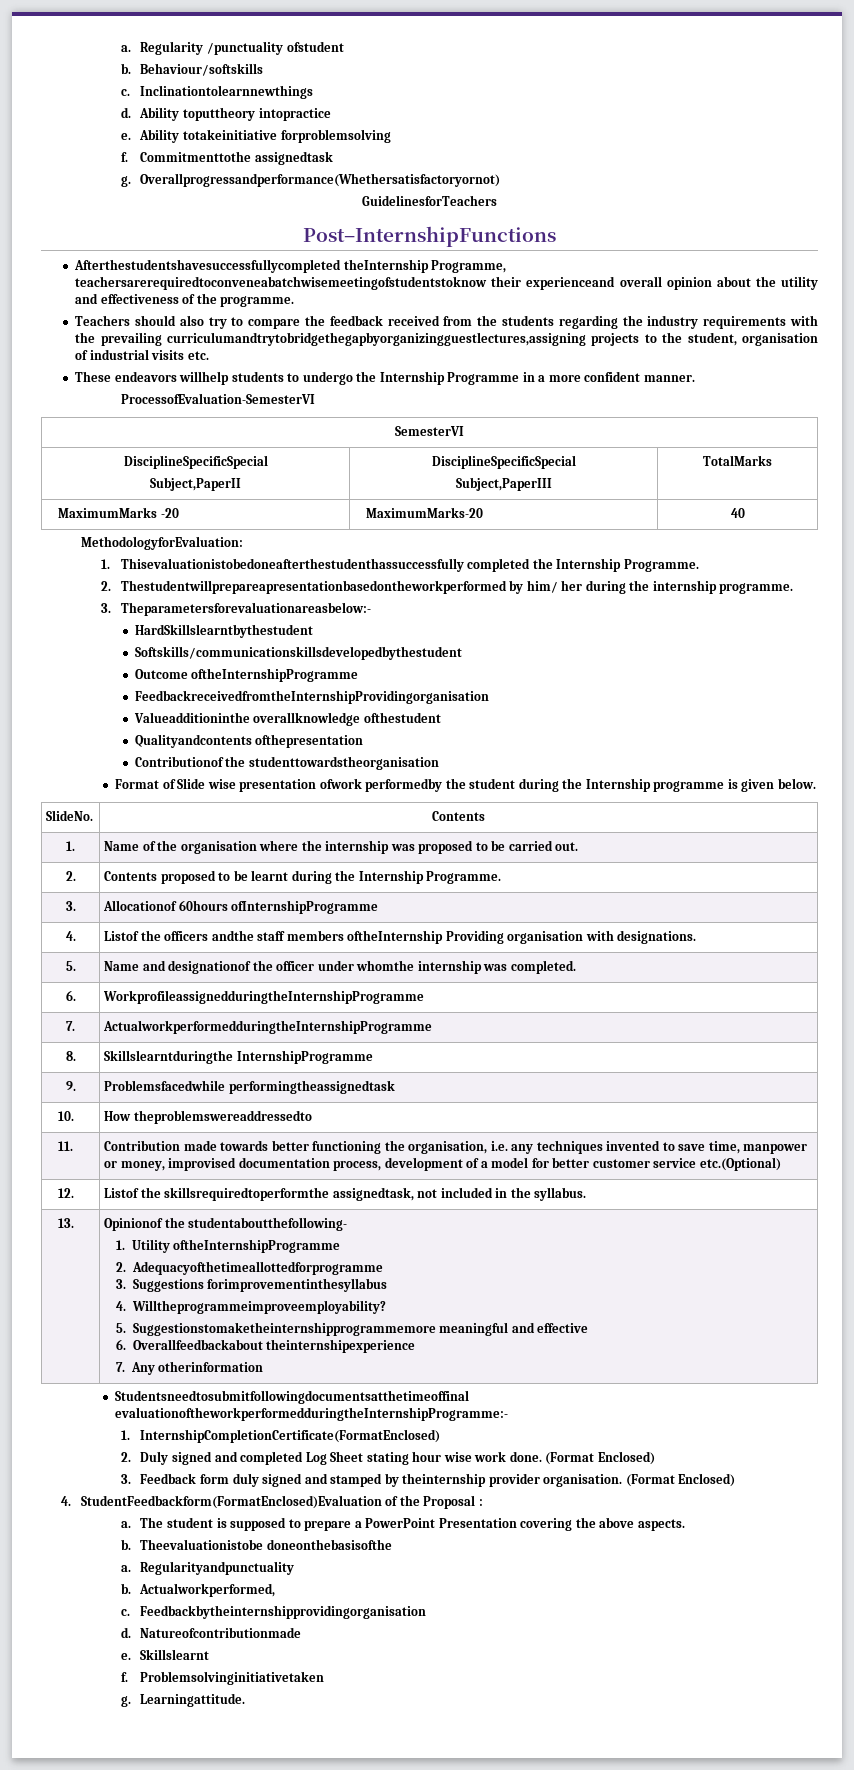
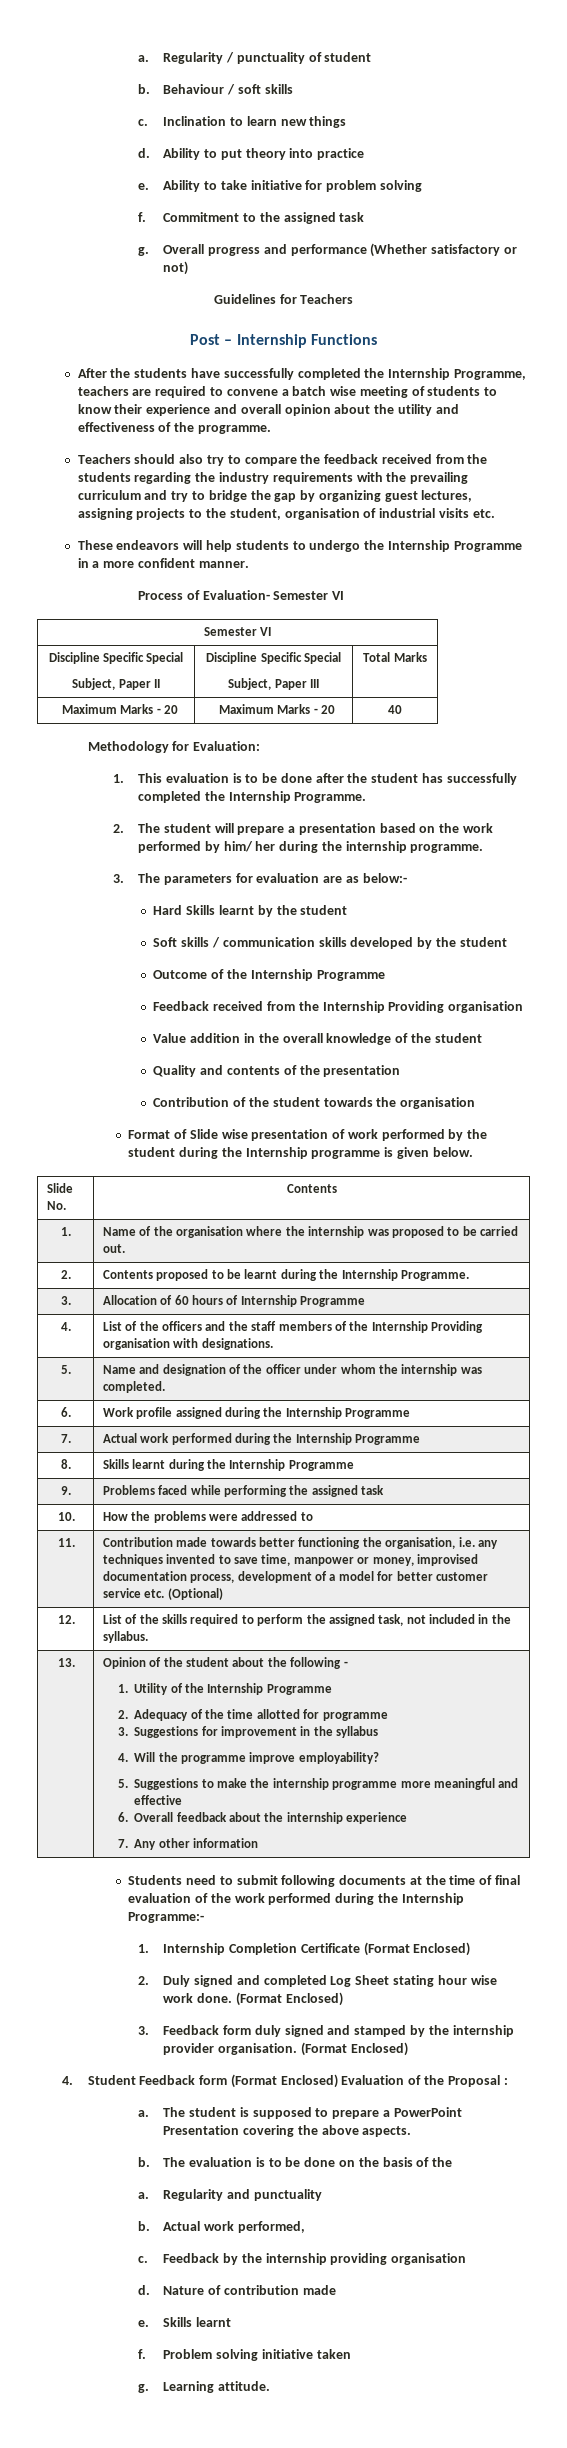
[120,41,344,55] [120,63,264,76] [120,85,314,99] [120,107,331,121] [120,129,391,143] [120,151,333,165] [120,173,501,187] [362,195,497,206] [303,226,556,247] [74,259,507,273] [75,276,616,290] a. Regularity /punctuality ofstudent // b. Behaviour/softskills // c. Inclinationtolearnnewthings // d. Ability toputtheory intopractice // e. Ability totakeinitiative forproblemsolving // f. Commitmenttothe assignedtask // g. Overallprogressandperformance(Whethersatisfactoryornot) // GuidelinesforTeachers // Post–InternshipFunctions // Afterthestudentshavesuccessfullycompleted theInternship Programme, teachersarerequiredtoconveneabatchwisemeetingofstudentstoknow their experienceand -> [138,52,372,64] [138,84,293,95] [138,116,347,128] [138,148,365,160] [138,180,422,192] [138,212,365,224] [138,243,517,257] [163,261,189,275] [213,294,354,304] [190,334,377,348] [77,368,526,380] [77,386,498,398] [77,404,237,416] a. Regularity / punctuality of student // b. Behaviour / soft skills // c. Inclination to learn new things // d. Ability to put theory into practice // e. Ability to take initiative for problem solving // f. Commitment to the assigned task // g. Overall progress and performance (Whether satisfactory or not) // Guidelines for Teachers // Post – Internship Functions // After the students have successfully completed the Internship Programme, teachers are required to convene a batch wise meeting of students to know their experience and
[166,332,586,346] curriculumandtrytobridgethegapbyorganizingguestlectures,assigning -> [77,490,473,502] [77,508,133,520] curriculum and try to bridge the gap by organizing guest lectures, assigning
[179,371,230,385] willhelp -> [183,540,232,552] will help
[120,393,315,404] [395,426,464,436] [123,455,268,469] [150,477,241,491] [431,455,576,469] [455,477,552,491] [703,455,772,466] [58,507,179,518] [366,507,484,518] [730,508,745,518] [80,536,243,550] [100,558,464,572] ProcessofEvaluation-SemesterVI // SemesterVI // DisciplineSpecificSpecial // Subject,PaperII | DisciplineSpecificSpecial // Subject,PaperIII | TotalMarks // MaximumMarks -20 | MaximumMarks-20 | 40 // MethodologyforEvaluation: // 1. Thisevaluationistobedoneafterthestudenthassuccessfully -> [138,590,345,600] [203,627,272,636] [48,652,184,664] [72,678,160,690] [206,652,341,664] [228,678,319,690] [363,652,427,662] [62,704,179,714] [219,704,336,714] [388,705,402,714] [87,741,261,753] [112,773,517,785] Process of Evaluation- Semester VI // Semester VI // Discipline Specific Special // Subject, Paper II | Discipline Specific Special // Subject, Paper III | Total Marks // Maximum Marks - 20 | Maximum Marks - 20 | 40 // Methodology for Evaluation: // 1. This evaluation is to be done after the student has successfully
[120,580,507,594] Thestudentwillprepareapresentationbasedontheworkperformed -> [138,823,494,835] [138,841,202,853] The student will prepare a presentation based on the work performed
[120,602,371,616] [134,624,313,638] [134,646,462,660] [134,668,359,682] [134,690,489,704] [133,712,441,726] [134,734,364,748] [134,756,439,770] Theparametersforevaluationareasbelow:- // HardSkillslearntbythestudent // Softskills/communicationskillsdevelopedbythestudent // Outcome oftheInternshipProgramme // FeedbackreceivedfromtheInternshipProvidingorganisation // Valueadditioninthe overallknowledge ofthestudent // Qualityandcontents ofthepresentation // Contributionof the studenttowardstheorganisation -> [138,873,407,885] [153,905,348,917] [153,937,507,949] [153,969,385,981] [153,1001,524,1013] [153,1033,482,1045] [153,1065,401,1077] [153,1097,476,1109] The parameters for evaluation are as below:- // Hard Skills learnt by the student // Soft skills / communication skills developed by the student // Outcome of the Internship Programme // Feedback received from the Internship Providing organisation // Value addition in the overall knowledge of the student // Quality and contents of the presentation // Contribution of the student towards the organisation
[319,778,443,792] ofwork performedby -> [332,1129,464,1141] of work performed by
[46,810,94,821] SlideNo. -> [46,1183,73,1193] [46,1201,66,1210] Slide No.
[103,900,379,914] [65,931,76,941] [104,930,444,944] Allocationof 60hours ofInternshipProgramme // 4. | Listof the officers andthe staff members oftheInternship -> [102,1295,366,1307] [60,1322,71,1331] [102,1321,428,1333] Allocation of 60 hours of Internship Programme // 4. | List of the officers and the staff members of the Internship
[168,960,252,974] designationof -> [162,1364,242,1376] designation of
[356,960,415,971] whomthe -> [340,1364,398,1374] whom the
[103,990,425,1004] [66,1021,75,1031] [103,1020,433,1034] [65,1051,76,1061] [104,1050,373,1064] [65,1081,76,1091] [104,1080,395,1094] [58,1111,75,1121] [104,1110,312,1124] WorkprofileassignedduringtheInternshipProgramme // 7. | ActualworkperformedduringtheInternshipProgramme // 8. | Skillslearntduringthe InternshipProgramme // 9. | Problemsfacedwhile performingtheassignedtask // 10. | How theproblemswereaddressedto -> [102,1407,411,1419] [60,1434,71,1443] [102,1433,421,1445] [60,1459,71,1469] [102,1459,354,1471] [60,1486,71,1495] [102,1485,385,1497] [58,1512,76,1521] [102,1511,313,1523] Work profile assigned during the Internship Programme // 7. | Actual work performed during the Internship Programme // 8. | Skills learnt during the Internship Programme // 9. | Problems faced while performing the assigned task // 10. | How the problems were addressed to
[699,1157,781,1171] etc.(Optional) -> [144,1588,223,1600] etc. (Optional)
[104,1187,414,1201] Listof the skillsrequiredtoperformthe assignedtask, -> [102,1614,404,1626] List of the skills required to perform the assigned task,
[104,1217,348,1231] [116,1239,341,1253] [116,1261,383,1275] [116,1278,388,1292] [116,1300,386,1314] [116,1322,589,1336] [116,1339,416,1353] [116,1361,264,1375] [114,1390,469,1404] [114,1407,508,1421] [120,1429,441,1443] Opinionof the studentaboutthefollowing- // 1. Utility oftheInternshipProgramme // 2. Adequacyofthetimeallottedforprogramme // 3. Suggestions forimprovementinthesyllabus // 4. Willtheprogrammeimproveemployability? // 5. Suggestionstomaketheinternshipprogrammemore meaningful and effective // 6. Overallfeedbackabout theinternshipexperience // 7. Any otherinformation // Studentsneedtosubmitfollowingdocumentsatthetimeoffinal evaluationoftheworkperformedduringtheInternshipProgramme:- // 1. InternshipCompletionCertificate(FormatEnclosed) -> [102,1657,348,1669] [118,1683,332,1695] [118,1709,388,1721] [118,1726,379,1738] [118,1752,379,1764] [118,1778,519,1790] [134,1795,183,1805] [118,1812,408,1824] [118,1838,259,1850] [128,1875,520,1887] [128,1893,464,1905] [128,1912,205,1923] [138,1942,471,1956] Opinion of the student about the following - // 1. Utility of the Internship Programme // 2. Adequacy of the time allotted for programme // 3. Suggestions for improvement in the syllabus // 4. Will the programme improve employability? // 5. Suggestions to make the internship programme more meaningful and effective // 6. Overall feedback about the internship experience // 7. Any other information // Students need to submit following documents at the time of final evaluation of the work performed during the Internship Programme:- // 1. Internship Completion Certificate (Format Enclosed)
[402,1473,487,1487] theinternship -> [428,2025,514,2037] the internship
[80,1495,382,1509] StudentFeedbackform(FormatEnclosed)Evaluation -> [87,2074,405,2088] Student Feedback form (Format Enclosed) Evaluation
[140,1539,392,1550] [120,1561,295,1575] [120,1583,276,1597] [120,1605,427,1619] [120,1627,302,1638] [120,1649,210,1660] [120,1671,325,1685] [120,1693,246,1707] Theevaluationistobe doneonthebasisofthe // a. Regularityandpunctuality // b. Actualworkperformed, // c. Feedbackbytheinternshipprovidingorganisation // d. Natureofcontributionmade // e. Skillslearnt // f. Problemsolvinginitiativetaken // g. Learningattitude. -> [163,2157,453,2167] [138,2189,322,2201] [138,2221,305,2233] [138,2253,467,2265] [138,2285,336,2295] [138,2317,232,2327] [138,2349,351,2361] [138,2381,271,2393] The evaluation is to be done on the basis of the // a. Regularity and punctuality // b. Actual work performed, // c. Feedback by the internship providing organisation // d. Nature of contribution made // e. Skills learnt // f. Problem solving initiative taken // g. Learning attitude.

